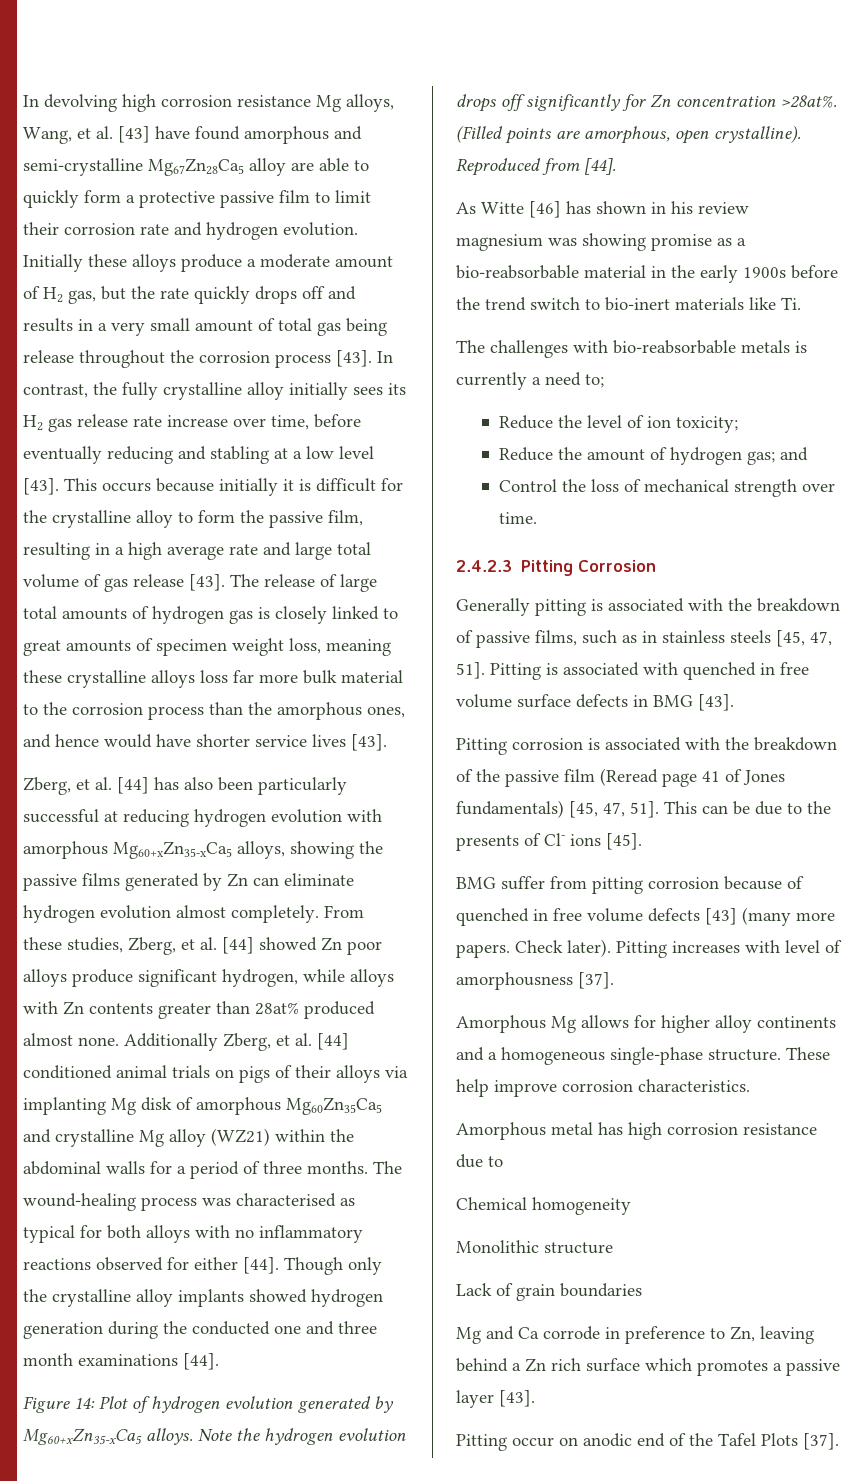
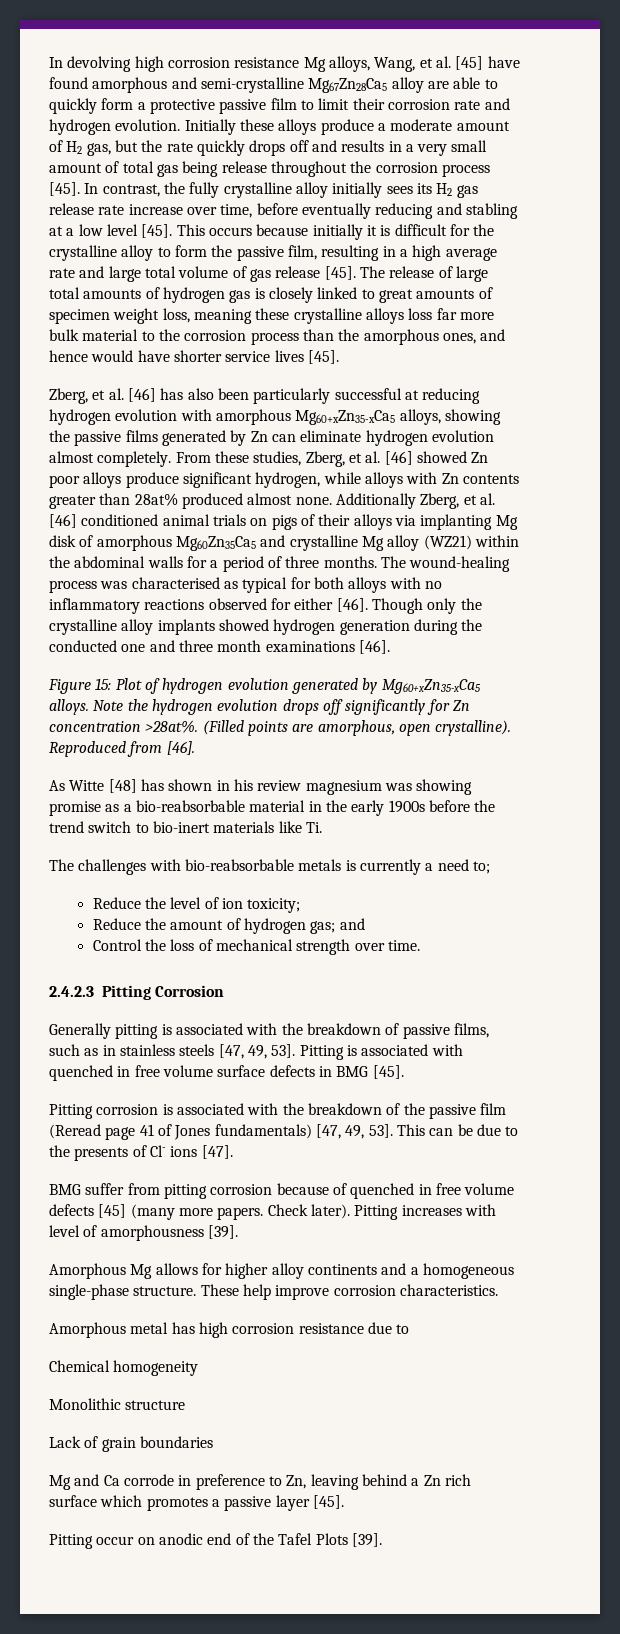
[118,126,150,143] [43] -> [455,56,484,70] [45]
[336,350,372,367] [43]. -> [49,182,80,196] [45].
[23,478,59,495] [43]. -> [141,224,173,238] [45].
[189,574,225,591] [43]. -> [324,266,356,280] [45].
[351,734,387,751] [23,777,149,795] [43]. // Zberg, et al. [44] -> [307,350,339,364] [49,388,156,404] [45]. // Zberg, et al. [46]
[222,937,254,954] [44] -> [384,451,413,465] [46]
[317,1033,349,1050] [44] -> [49,514,77,528] [46]
[243,1257,279,1274] [44]. -> [336,598,368,612] [46].
[183,1353,219,1370] [44]. -> [358,640,390,654] [46].
[74,1397,95,1409] 14: -> [95,678,112,690] 15:
[584,158,616,175] [44]. -> [166,741,195,755] [46].
[529,201,561,218] [46] -> [108,779,137,793] [48]
[776,630,832,647] [456,662,485,679] [45, 47, 51]. -> [218,1044,296,1059] [47, 49, 53].
[698,694,734,711] [43]. -> [372,1065,404,1079] [45].
[569,801,659,818] [45, 47, 51]. -> [315,1124,393,1139] [47, 49, 53].
[606,833,642,850] [45]. -> [201,1145,233,1159] [47].
[705,908,737,925] [43] -> [98,1204,127,1218] [45]
[578,972,614,989] [37]. -> [207,1225,238,1239] [39].
[499,1390,535,1407] [43]. -> [312,1495,344,1509] [45].
[803,1433,839,1450] [37]. -> [351,1533,382,1547] [39].

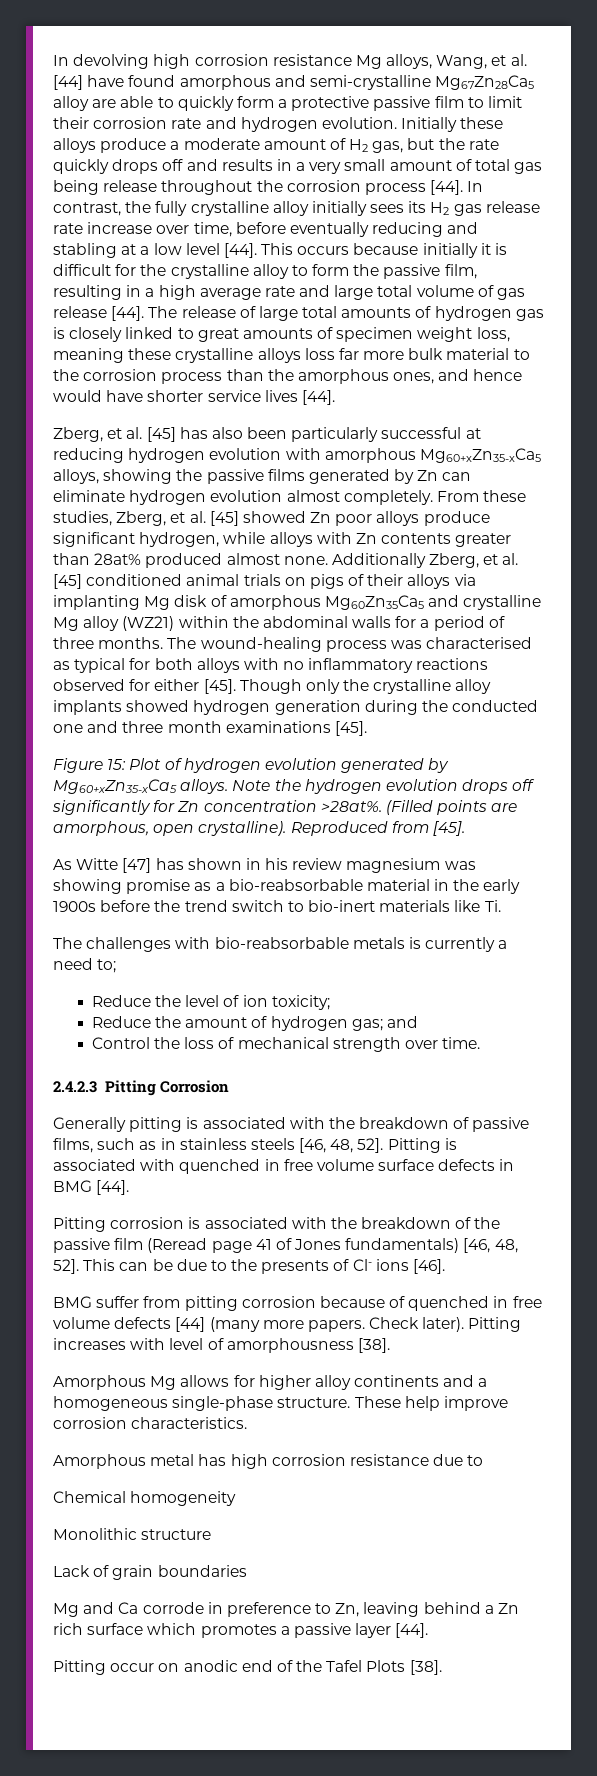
[455,56,484,70] [45] -> [53,75,83,90] [44]
[49,182,80,196] [45]. -> [430,180,464,195] [44].
[141,224,173,238] [45]. -> [223,243,257,258] [44].
[324,266,356,280] [45]. -> [111,306,145,321] [44].
[307,350,339,364] [49,388,156,404] [45]. // Zberg, et al. [46] -> [301,390,335,405] [53,427,176,442] [44]. // Zberg, et al. [45]
[384,451,413,465] [46] -> [209,511,239,526] [45]
[49,514,77,528] [46] -> [53,574,82,589] [45]
[336,598,368,612] [46]. -> [203,679,236,694] [45].
[358,640,390,654] [46]. -> [334,721,367,736] [45].
[166,741,195,755] [46]. -> [432,821,465,836] [45].
[108,779,137,793] [48] -> [122,858,152,873] [47]
[218,1044,296,1059] [47, 49, 53]. -> [299,1138,384,1153] [46, 48, 52].
[372,1065,404,1079] [45]. -> [96,1180,130,1195] [44].
[315,1124,393,1139] [47, 49, 53]. -> [463,1238,518,1253] [53,1259,79,1274] [46, 48, 52].
[201,1145,233,1159] [47]. -> [413,1259,446,1274] [46].
[98,1204,127,1218] [45] -> [175,1317,206,1332] [44]
[207,1225,238,1239] [39]. -> [357,1338,390,1353] [38].
[312,1495,344,1509] [45]. -> [395,1623,429,1638] [44].
[351,1533,382,1547] [39]. -> [409,1660,442,1675] [38].

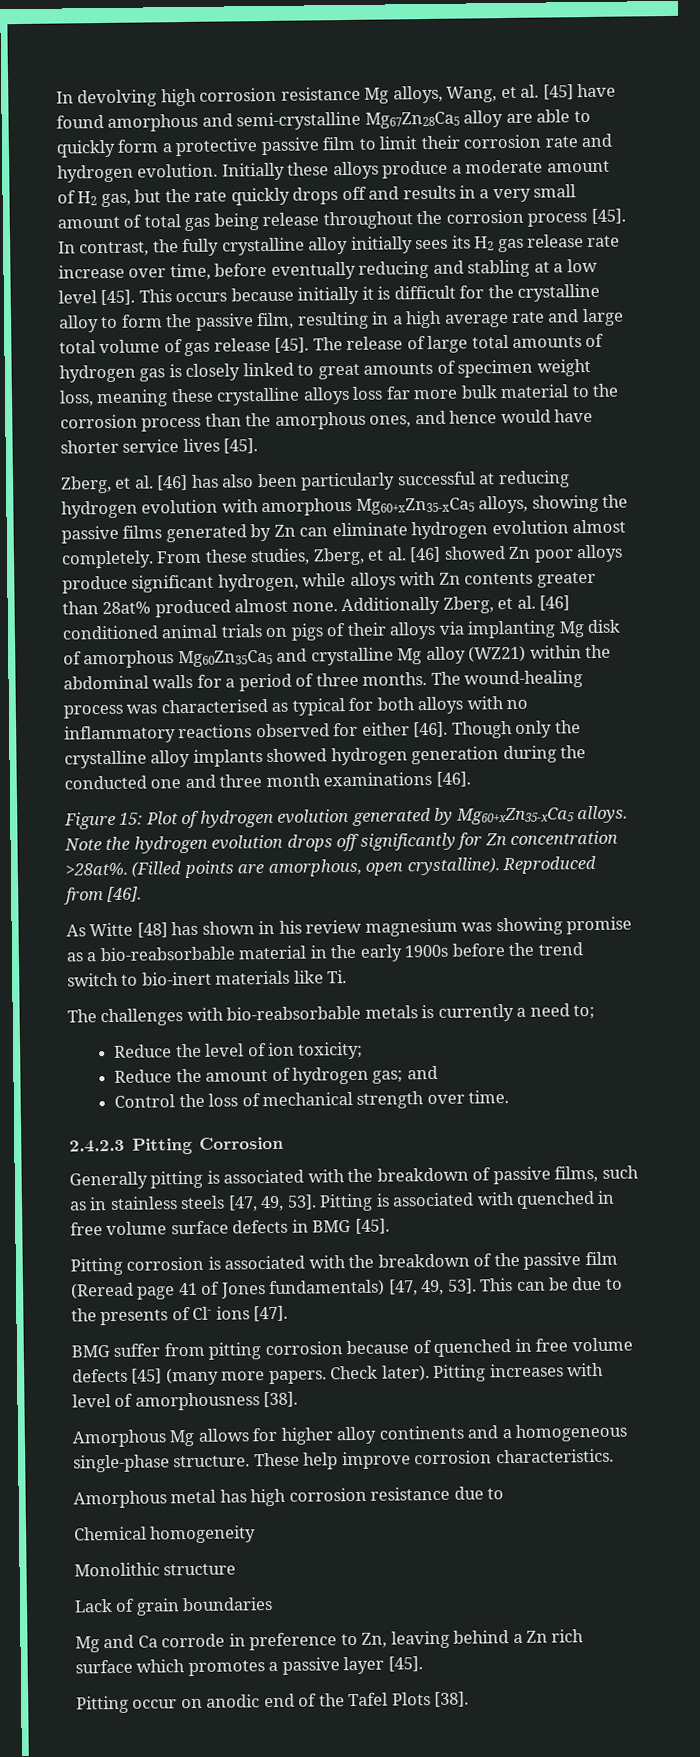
[53,75,83,90] [44] -> [542,84,574,100] [45]
[430,180,464,195] [44]. -> [590,208,626,224] [45].
[223,243,257,258] [44]. -> [100,289,136,306] [45].
[111,306,145,321] [44]. -> [274,337,310,353] [45].
[301,390,335,405] [53,427,176,442] [44]. // Zberg, et al. [45] -> [223,438,259,454] [60,474,189,494] [45]. // Zberg, et al. [46]
[209,511,239,526] [45] -> [409,546,442,563] [46]
[53,574,82,589] [45] -> [539,595,571,611] [46]
[203,679,236,694] [45]. -> [413,721,449,738] [46].
[334,721,367,736] [45]. -> [435,771,471,787] [46].
[432,821,465,836] [45]. -> [107,886,143,903] [46].
[122,858,152,873] [47] -> [136,922,168,938] [48]
[299,1138,384,1153] [46, 48, 52]. -> [227,1194,317,1212] [47, 49, 53].
[96,1180,130,1195] [44]. -> [354,1218,390,1234] [45].
[463,1238,518,1253] [53,1259,79,1274] [46, 48, 52]. -> [387,1278,477,1296] [47, 49, 53].
[413,1259,446,1274] [46]. -> [253,1305,289,1322] [47].
[175,1317,206,1332] [44] -> [131,1368,163,1384] [45]
[395,1623,429,1638] [44]. -> [387,1656,423,1672] [45].

